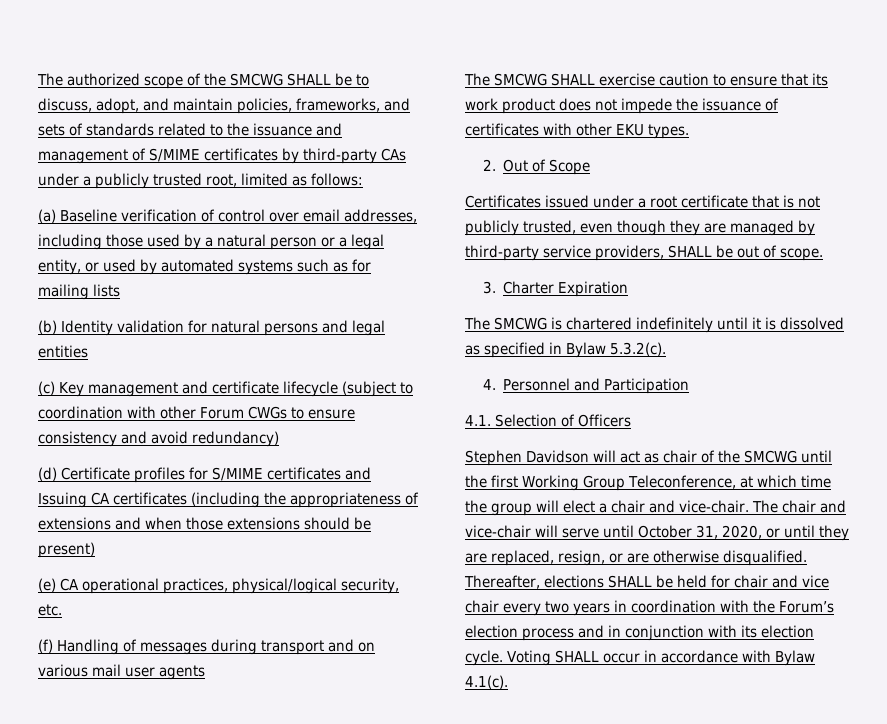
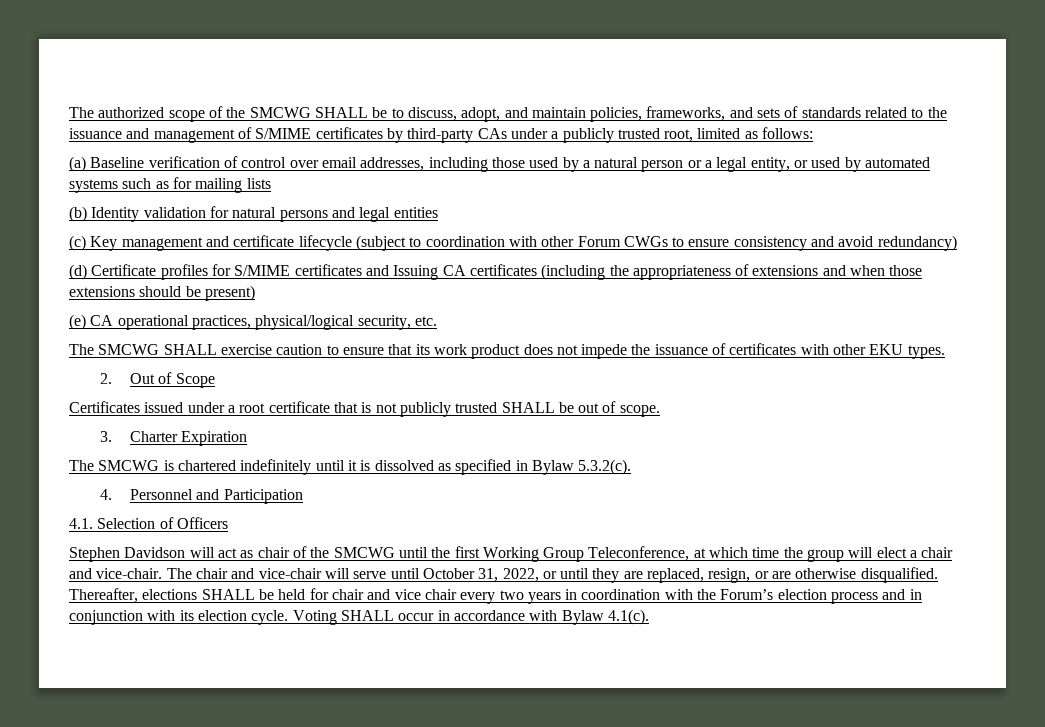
[38,639,375,655] [38,664,205,680] // (f) Handling of messages during transport and on various mail user agents -> (437, 321) none
[523,220,815,236] [465,245,664,261] trusted, even though they are managed by third-party service providers, -> [455,402,498,413] trusted
[722,525,762,539] 2020, -> [502,568,539,582] 2022,

